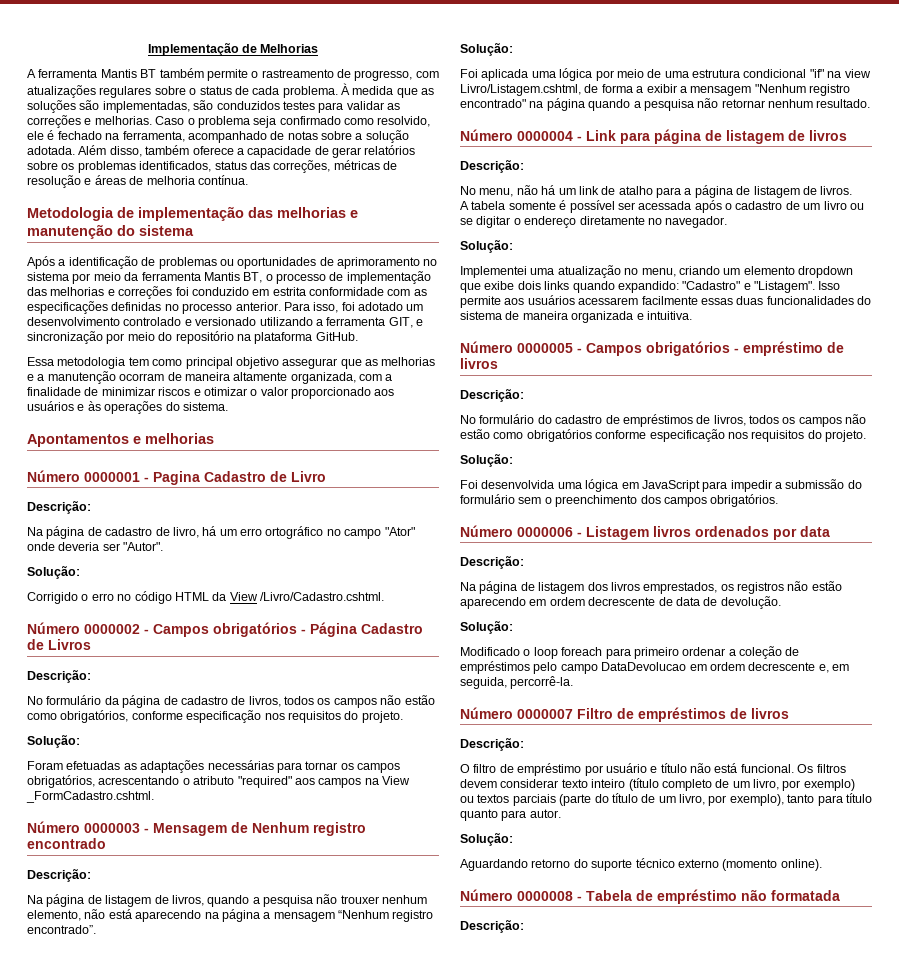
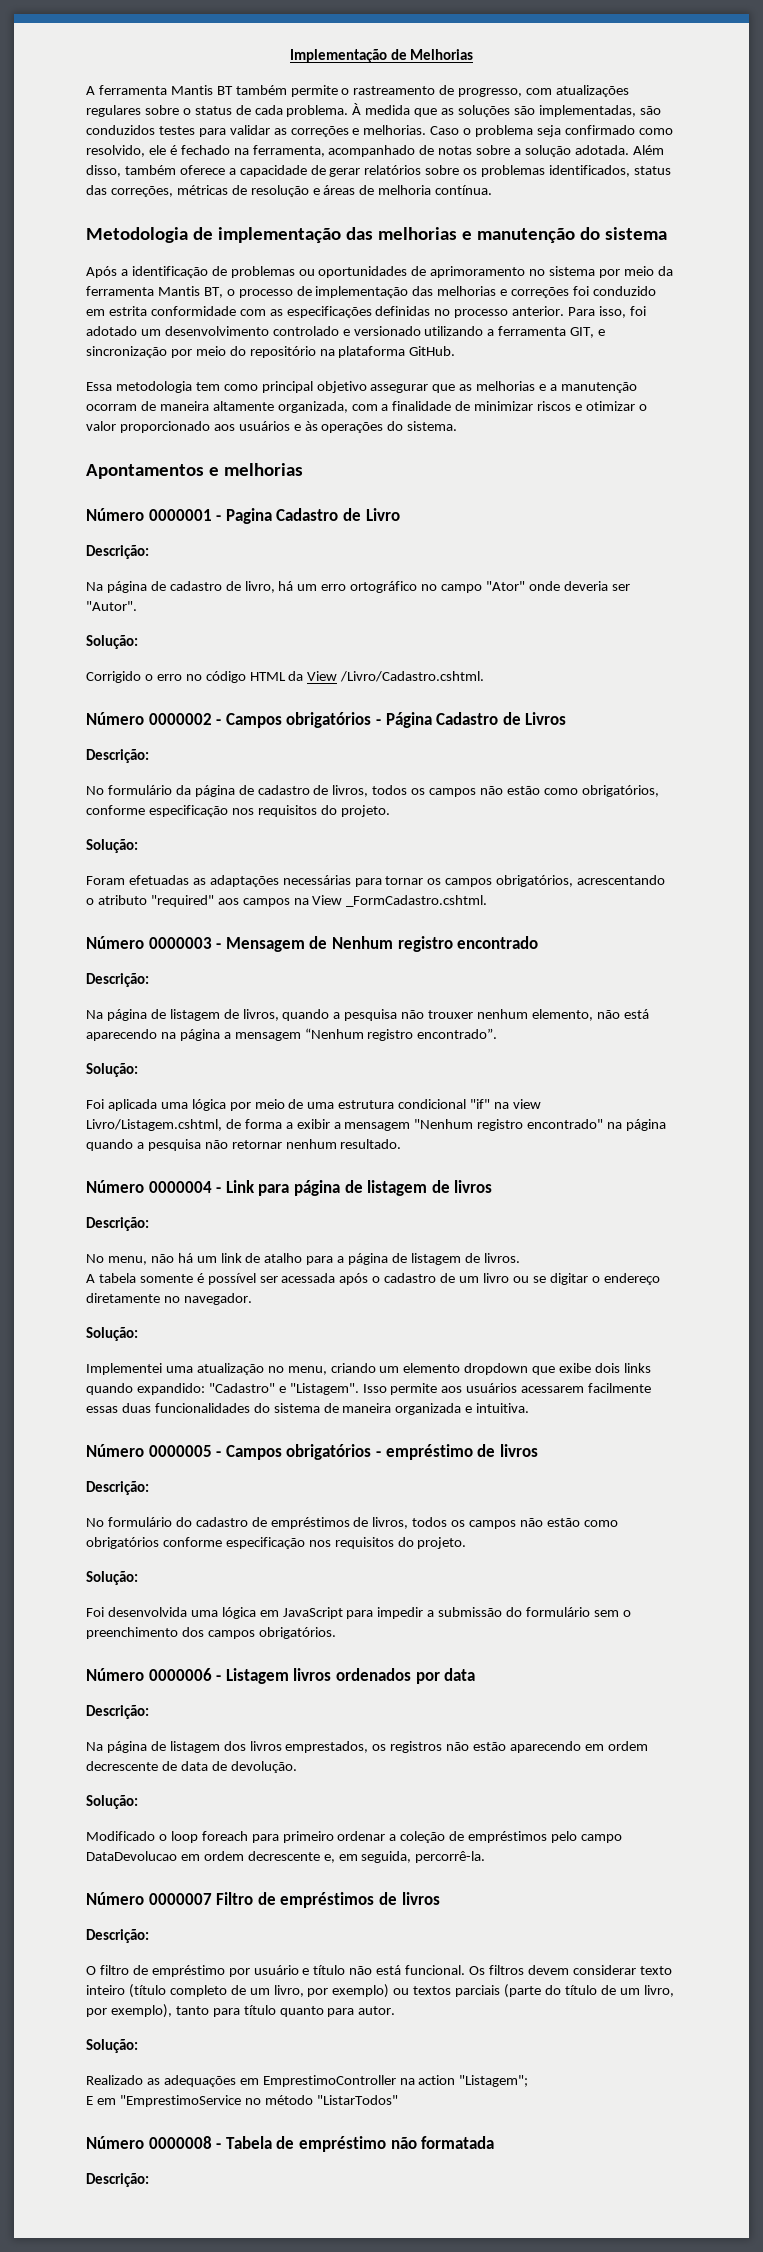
[460,858,822,871] Aguardando retorno do suporte técnico externo (momento online). -> [86,2075,529,2087] [86,2095,398,2107] Realizado as adequações em EmprestimoController na action "Listagem"; // E em "EmprestimoService no método "ListarTodos"

